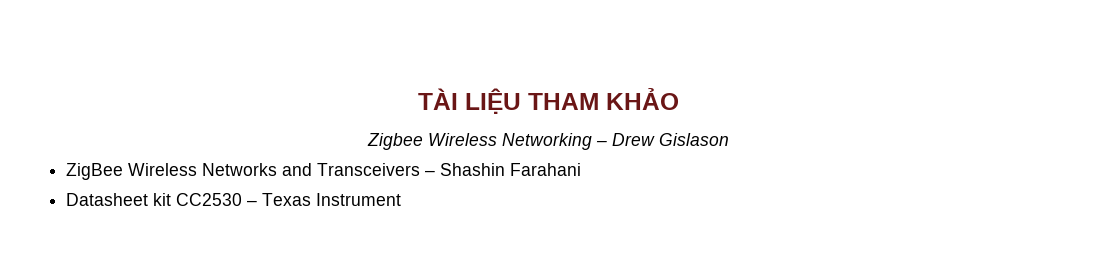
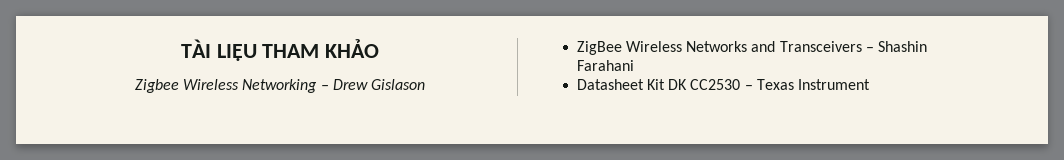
[152,193,171,206] kit -> [647,79,688,90] Kit DK

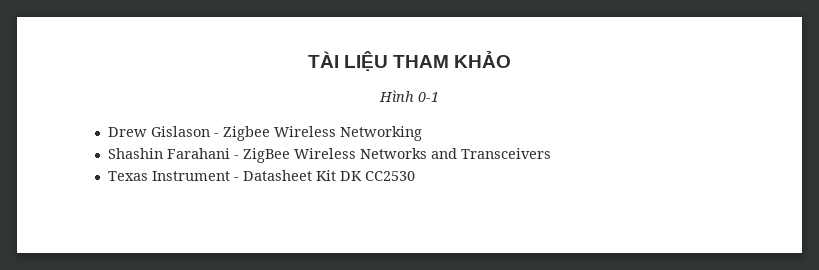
(380, 48) none -> [379,90,439,102] [107,126,219,137] Hình 0-1 // Drew Gislason -
[320,79,425,90] – Drew Gislason // -> [107,148,239,159] // Shashin Farahani -
[865,41,928,52] [576,60,634,71] – Shashin Farahani // -> [107,171,239,181] // Texas Instrument -
[744,79,871,90] – Texas Instrument -> (415, 176) none

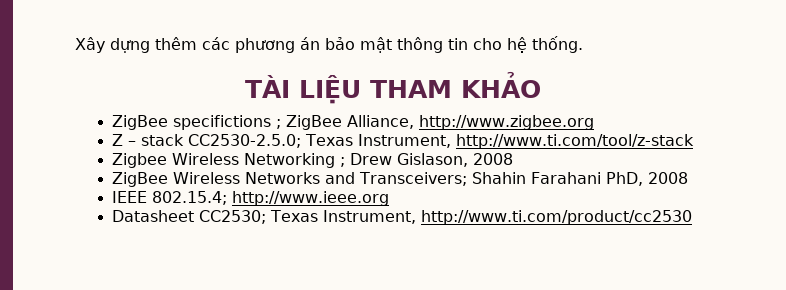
[307,51,512,71] [379,90,439,102] [107,126,422,141] [107,148,551,163] [107,170,415,181] TÀI LIỆU THAM KHẢO // Hình 0-1 // Drew Gislason - Zigbee Wireless Networking // Shashin Farahani - ZigBee Wireless Networks and Transceivers // Texas Instrument - Datasheet Kit DK CC2530 -> [75,36,584,53] [245,71,541,104] [112,115,595,130] [112,134,695,149] [112,153,514,168] [112,172,689,187] [112,191,390,206] [112,210,693,225] Xây dựng thêm các phương án bảo mật thông tin cho hệ thống. // TÀI LIỆU THAM KHẢO // ZigBee specifictions ; ZigBee Alliance, http://www.zigbee.org // Z – stack CC2530-2.5.0; Texas Instrument, http://www.ti.com/tool/z-stack // Zigbee Wireless Networking ; Drew Gislason, 2008 // ZigBee Wireless Networks and Transceivers; Shahin Farahani PhD, 2008 // IEEE 802.15.4; http://www.ieee.org // Datasheet CC2530; Texas Instrument, http://www.ti.com/product/cc2530

